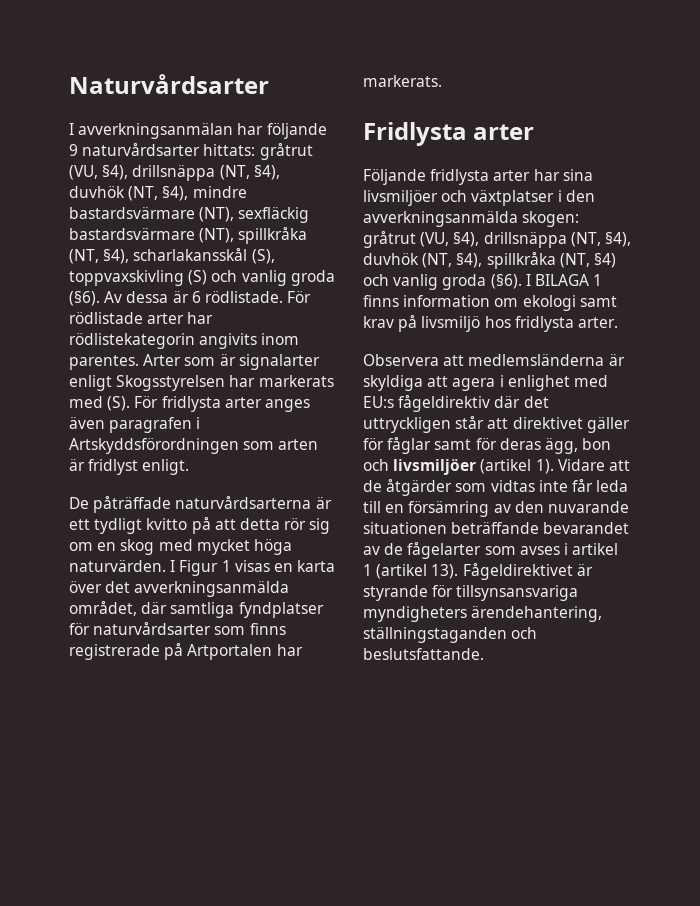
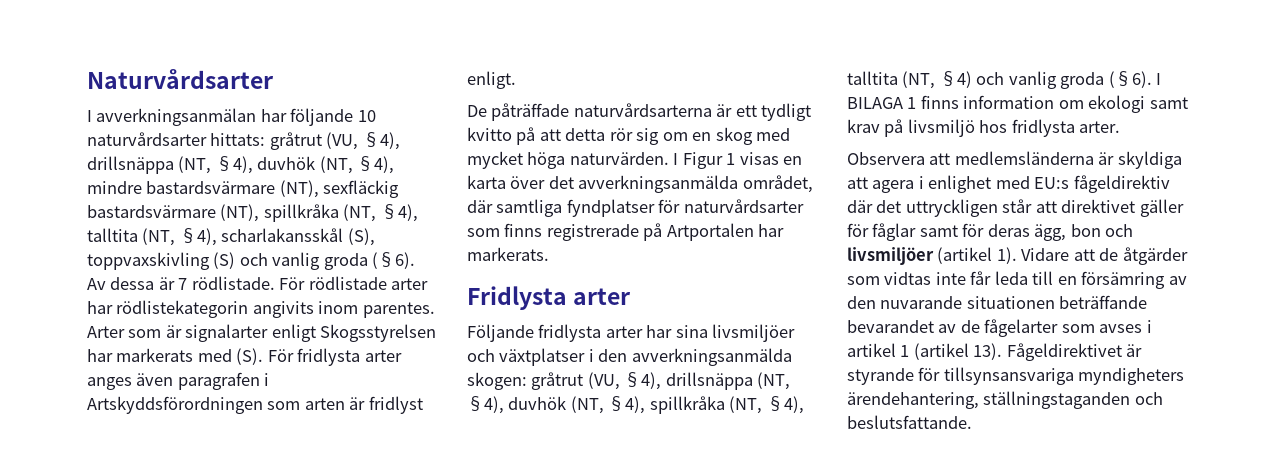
[69,144,78,156] 9 -> [357,110,376,122] 10
(130, 256) none -> [87,228,217,246] talltita (NT, §4),
[191,291,201,303] 6 -> [178,278,188,290] 7
(590, 260) none -> [766,396,804,414] [847,71,936,89] §4), talltita (NT,

